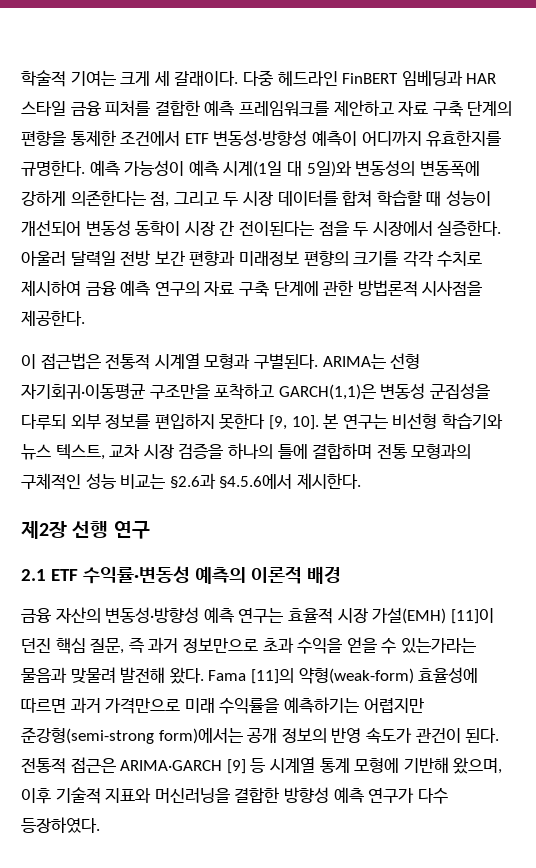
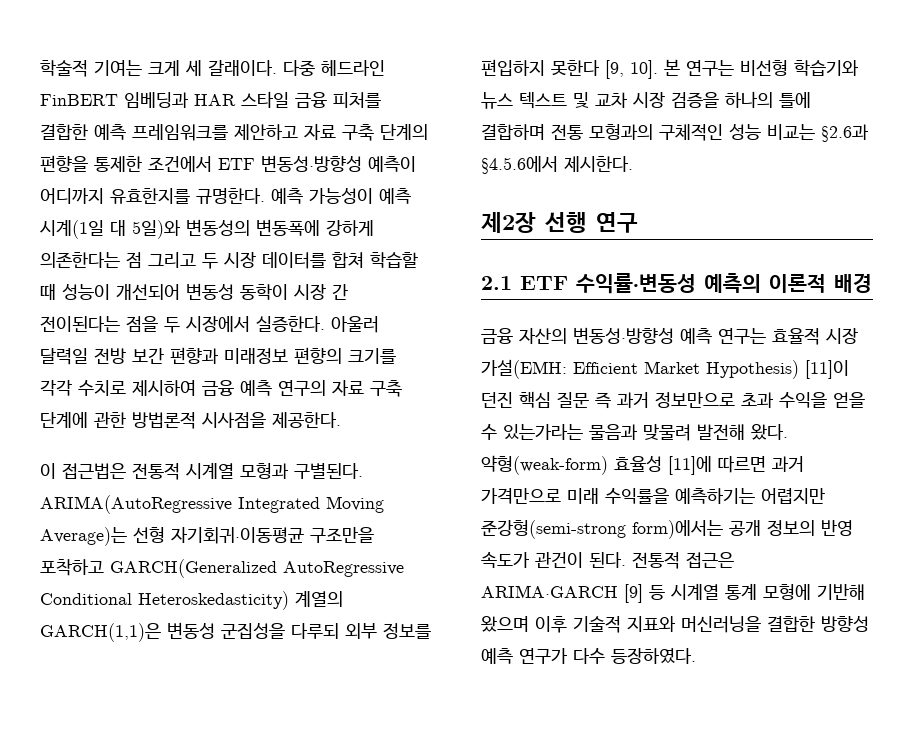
[150,191,170,207] 점, -> [126,252,142,268] 점
[322,353,421,369] [21,383,275,400] ARIMA는 선형 자기회귀·이동평균 구조만을 포착하고 -> [40,495,384,514] [40,527,374,546] [40,559,404,578] [40,590,343,610] ARIMA(AutoRegressive Integrated Moving Average)는 선형 자기회귀·이동평균 구조만을 포착하고 GARCH(Generalized AutoRegressive Conditional Heteroskedasticity) 계열의
[55,444,105,460] 텍스트, -> [519,92,589,109] 텍스트 및
[372,608,447,624] 가설(EMH) -> [481,359,799,379] 가설(EMH: Efficient Market Hypothesis)
[90,638,125,654] 질문, -> [557,392,589,408] 질문
[208,667,479,684] Fama [11]의 약형(weak-form) 효율성에 -> [481,455,712,475] 약형(weak-form) 효율성 [11]에
[453,757,503,774] 왔으며, -> [481,616,529,632] 왔으며

